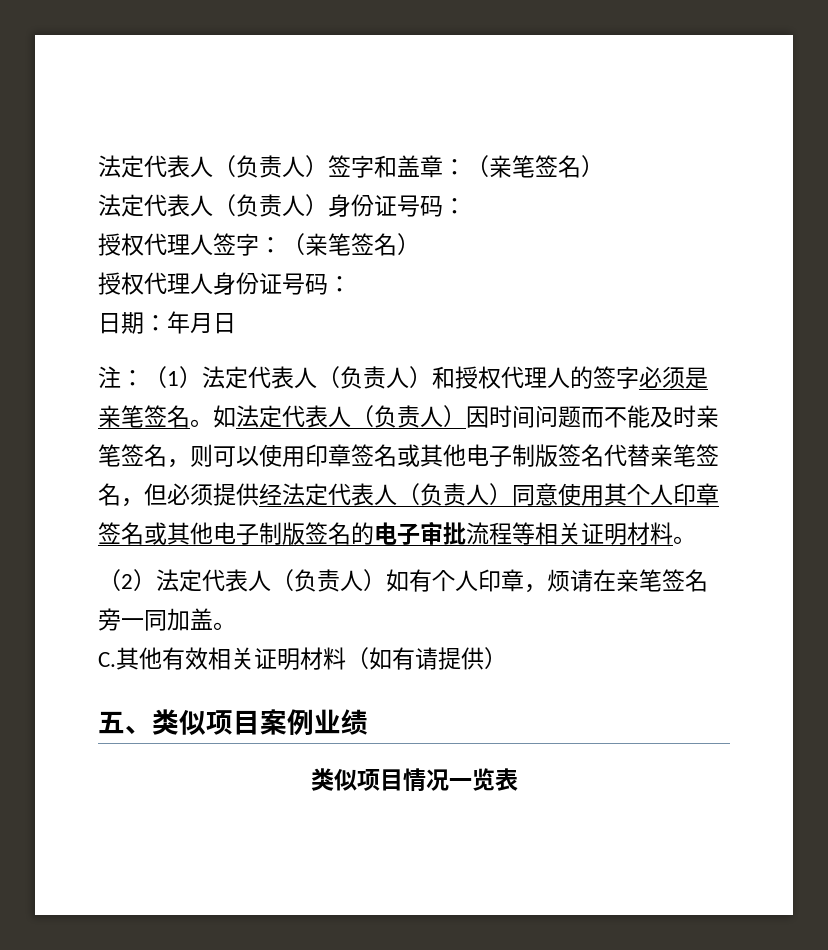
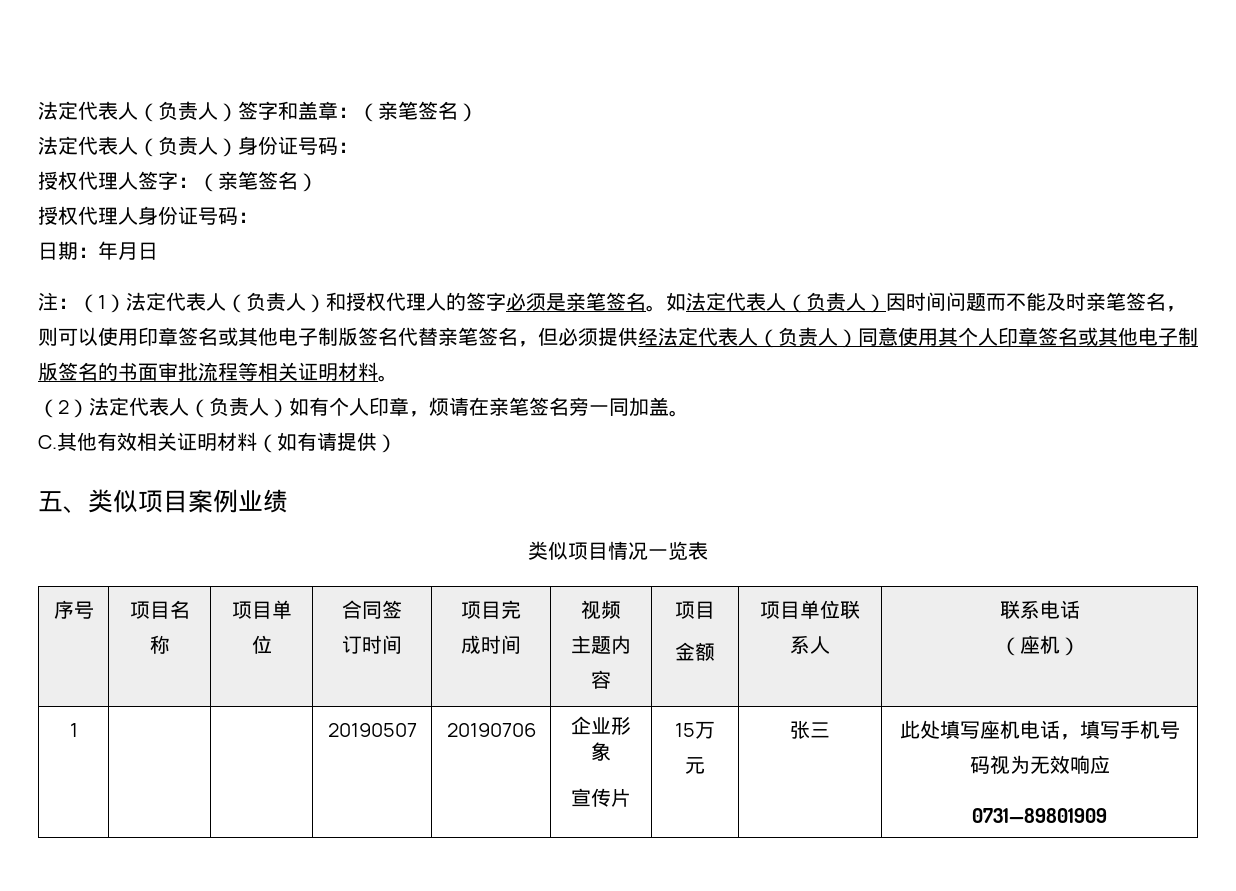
[374,522,420,545] 电子 -> [118,362,158,381] 书面
(518, 779) none -> [53,600,94,619] [129,600,190,619] [149,635,170,654] [231,600,292,619] [251,635,272,654] [342,600,402,619] [342,635,402,654] [461,600,521,619] [461,635,521,654] [581,600,621,620] [571,635,631,654] [591,670,611,689] [675,601,715,619] [675,642,715,661] [760,600,860,619] [790,635,830,654] [999,600,1080,619] [999,635,1080,656] [69,723,78,737] [327,723,417,737] [446,723,536,737] [571,716,631,735] [591,742,611,761] [571,788,631,807] [675,721,715,739] [685,757,705,774] [790,720,830,739] [899,720,1180,740] [969,755,1110,775] [972,808,1107,823] // 序号 | 项目名称 | 项目单位 | 合同签 // 订时间 | 项目完 // 成时间 | 视频 // 主题内容 | 项目 // 金额 | 项目单位联系人 | 联系电话 // （座机） // 1 | | | 20190507 | 20190706 | 企业形象 // 宣传片 | 15万元 | 张三 | 此处填写座机电话，填写手机号码视为无效响应 // 0731—89801909

